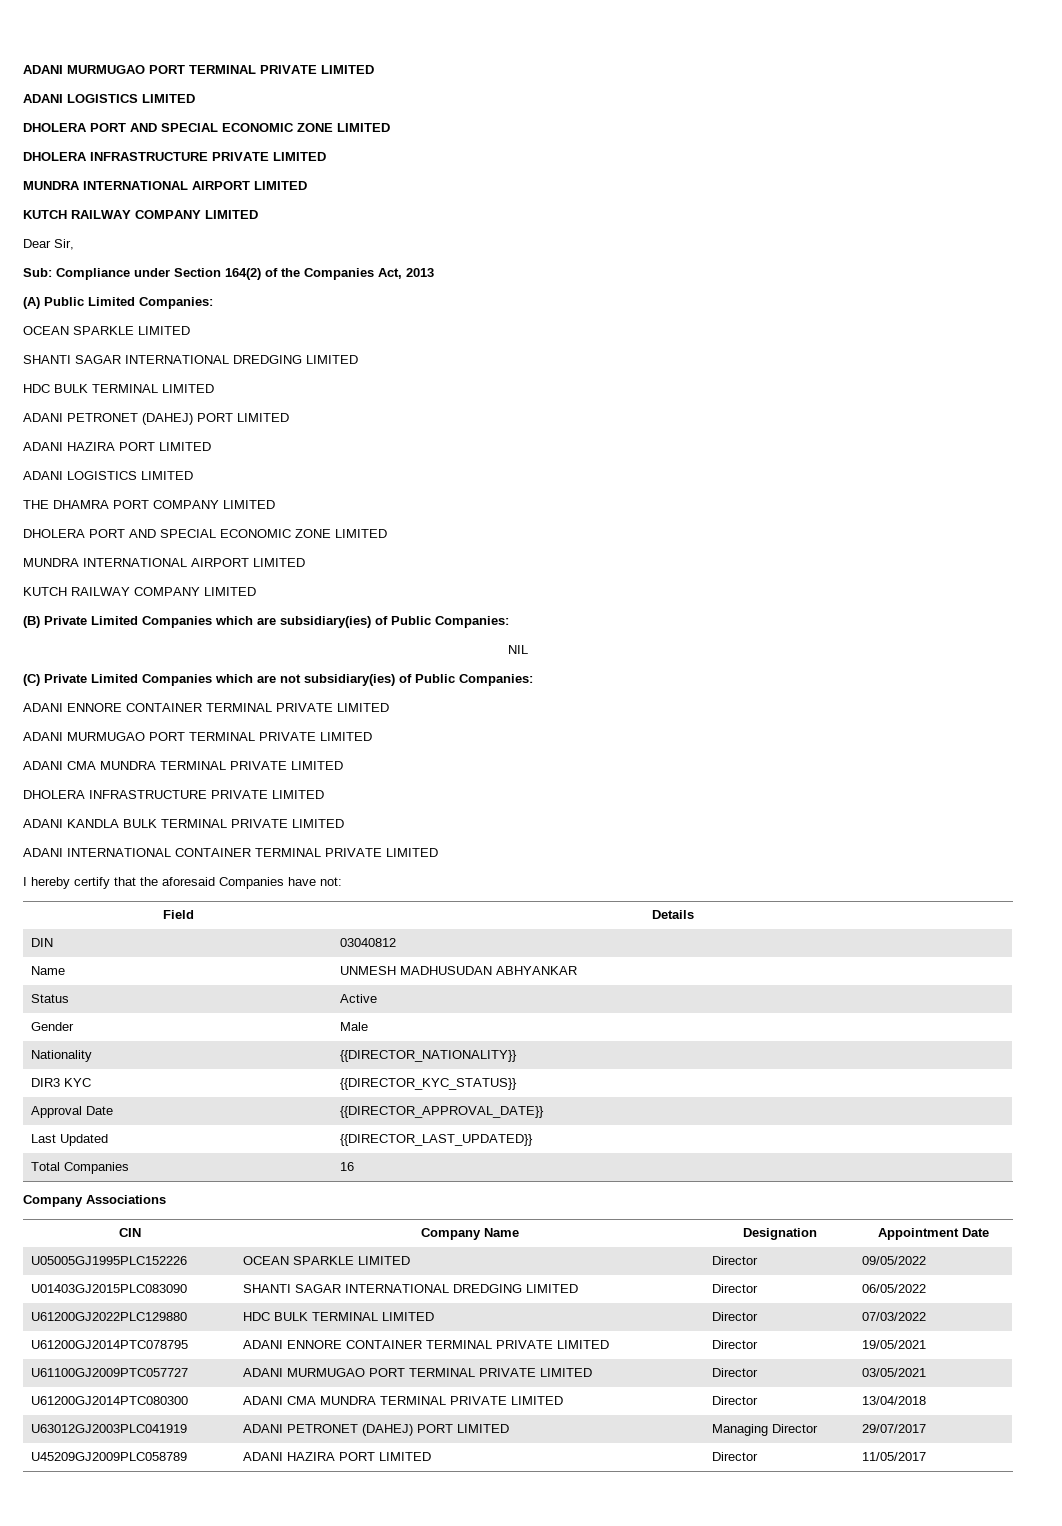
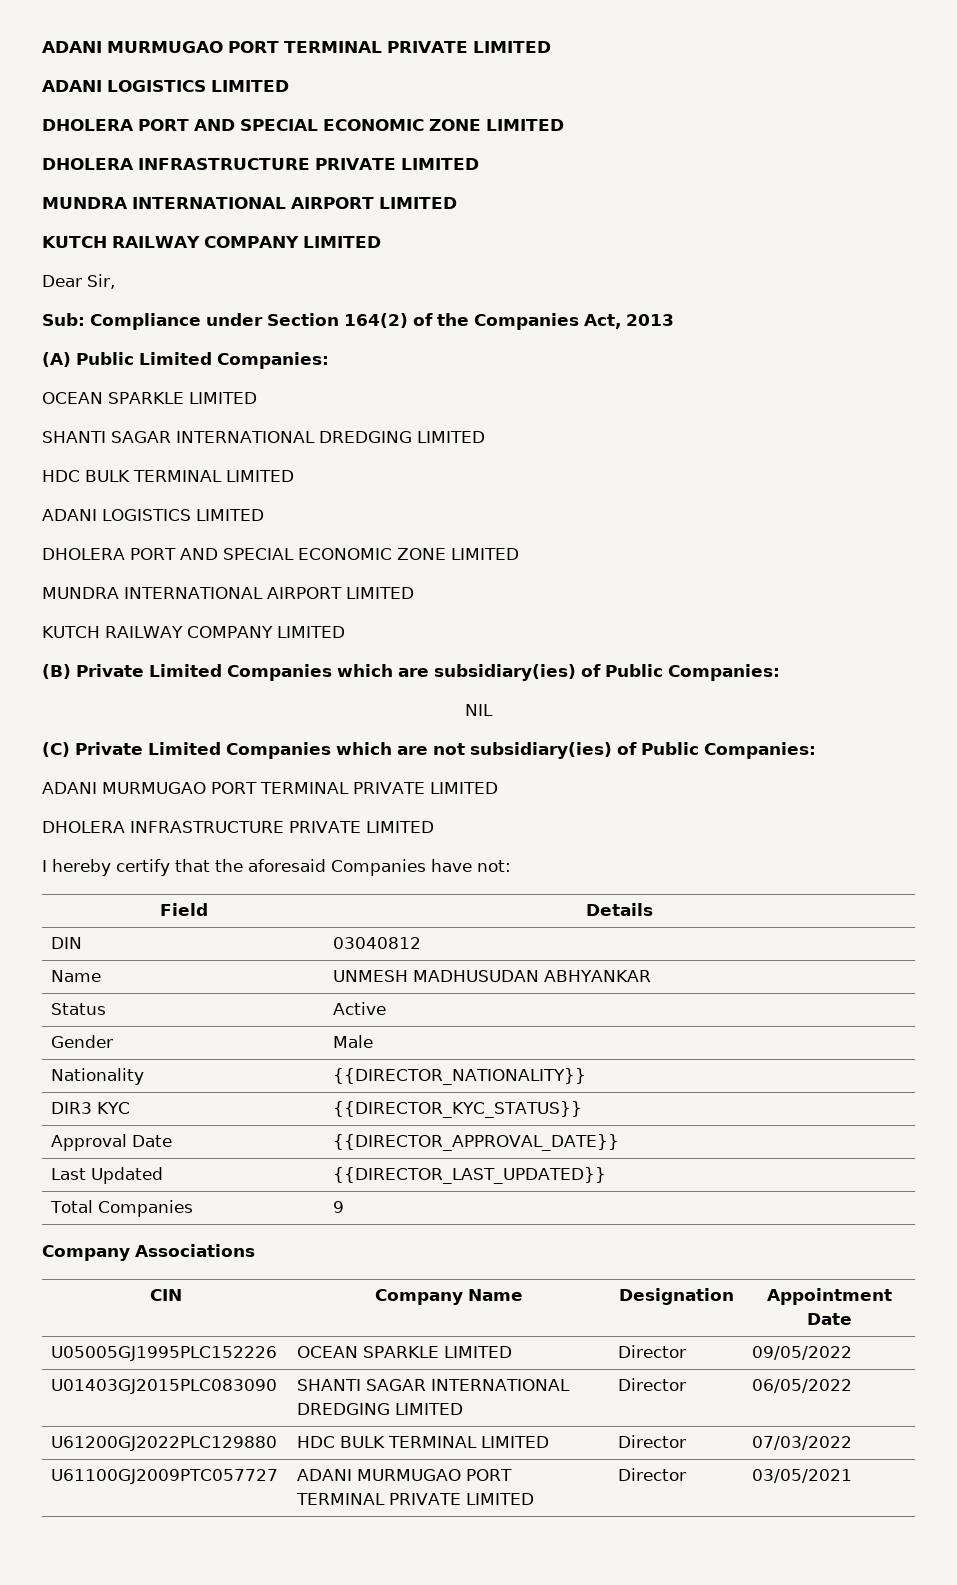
[67,413,289,425] [23,442,211,451] [23,471,193,480] [23,500,219,509] PETRONET (DAHEJ) PORT LIMITED // ADANI HAZIRA PORT LIMITED // ADANI LOGISTICS LIMITED // THE DHAMRA PORT COMPANY -> [102,509,191,521] LOGISTICS
[23,703,389,712] [23,732,372,741] [23,761,343,770] [23,790,324,799] [23,819,344,828] [23,848,321,857] // ADANI ENNORE CONTAINER TERMINAL PRIVATE LIMITED // ADANI MURMUGAO PORT TERMINAL PRIVATE LIMITED // ADANI CMA MUNDRA TERMINAL PRIVATE LIMITED // DHOLERA INFRASTRUCTURE PRIVATE LIMITED // ADANI KANDLA BULK TERMINAL PRIVATE LIMITED // ADANI INTERNATIONAL CONTAINER TERMINAL -> [42,782,498,794] [42,821,284,833] // ADANI MURMUGAO PORT TERMINAL PRIVATE LIMITED // DHOLERA INFRASTRUCTURE
[340,1162,355,1171] 16 -> [333,1201,345,1213] 9
[31,1340,189,1349] [243,1340,610,1349] [712,1340,759,1349] [862,1340,927,1349] // U61200GJ2014PTC078795 | ADANI ENNORE CONTAINER TERMINAL PRIVATE LIMITED | Director | 19/05/2021 -> (853, 1443) none
[31,1396,189,1405] [243,1396,564,1405] [712,1396,759,1405] [862,1396,927,1405] [31,1424,188,1433] [243,1424,510,1436] [712,1424,819,1436] [862,1424,927,1433] [31,1452,188,1461] [243,1452,432,1461] [712,1452,759,1461] [862,1452,927,1461] // U61200GJ2014PTC080300 | ADANI CMA MUNDRA TERMINAL PRIVATE LIMITED | Director | 13/04/2018 // U63012GJ2003PLC041919 | ADANI PETRONET (DAHEJ) PORT LIMITED | Managing Director | 29/07/2017 // U45209GJ2009PLC058789 | ADANI HAZIRA PORT LIMITED | Director | 11/05/2017 -> (853, 1476) none

